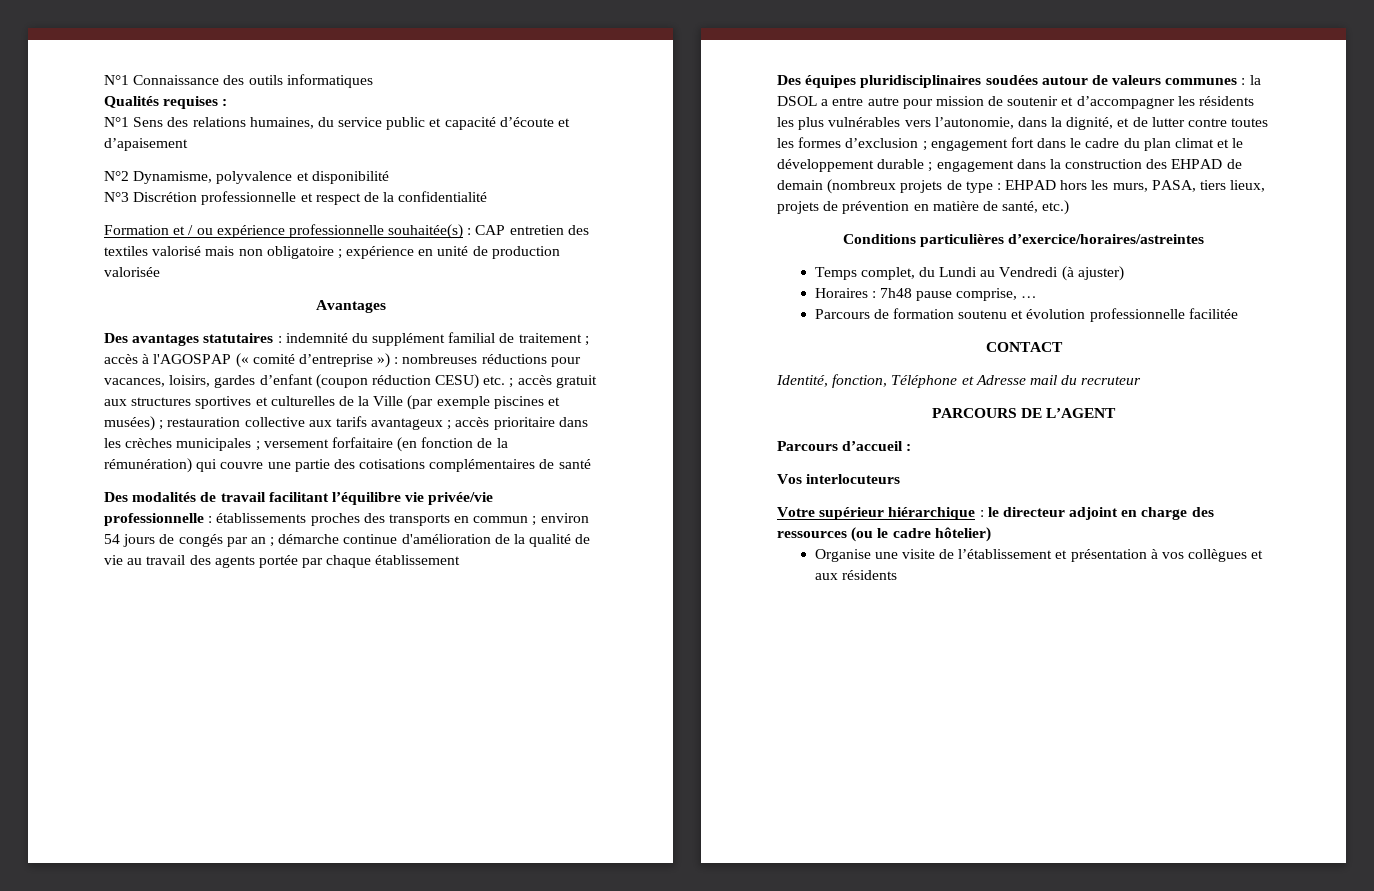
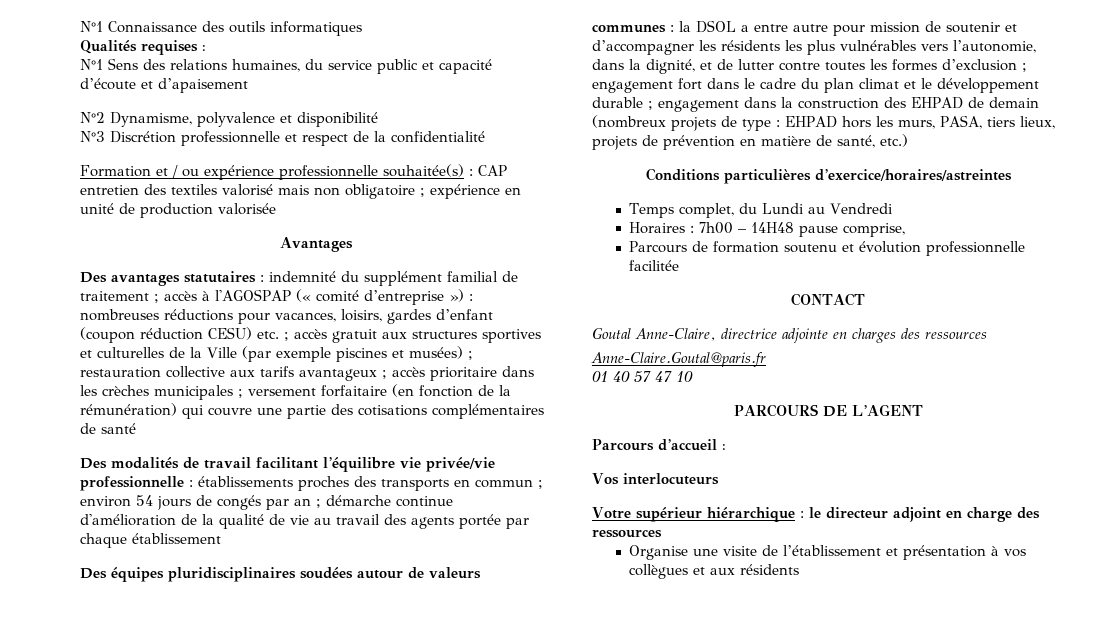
[1061,266,1124,281] (à ajuster) -> (894, 208) none
[879,288,912,298] 7h48 -> [699,222,795,234] 7h00 – 14H48
[1021,296,1038,298] … -> (906, 230) none
[776,374,1142,388] Identité, fonction, Téléphone et Adresse mail du recruteur -> [592,328,987,343] [591,352,766,367] [592,371,693,383] Goutal Anne-Claire, directrice adjointe en charges des ressources // Anne-Claire.Goutal@paris.fr // 01 40 57 47 10
[851,527,991,542] (ou le cadre hôtelier) -> (662, 533) none

